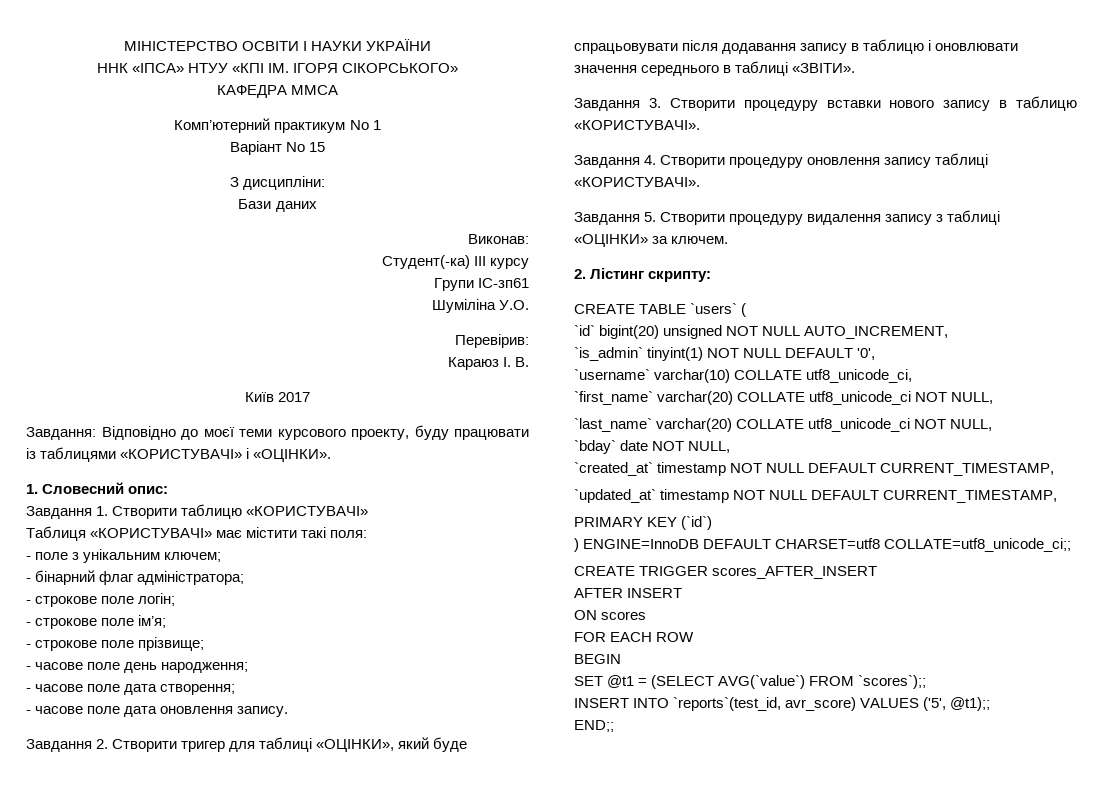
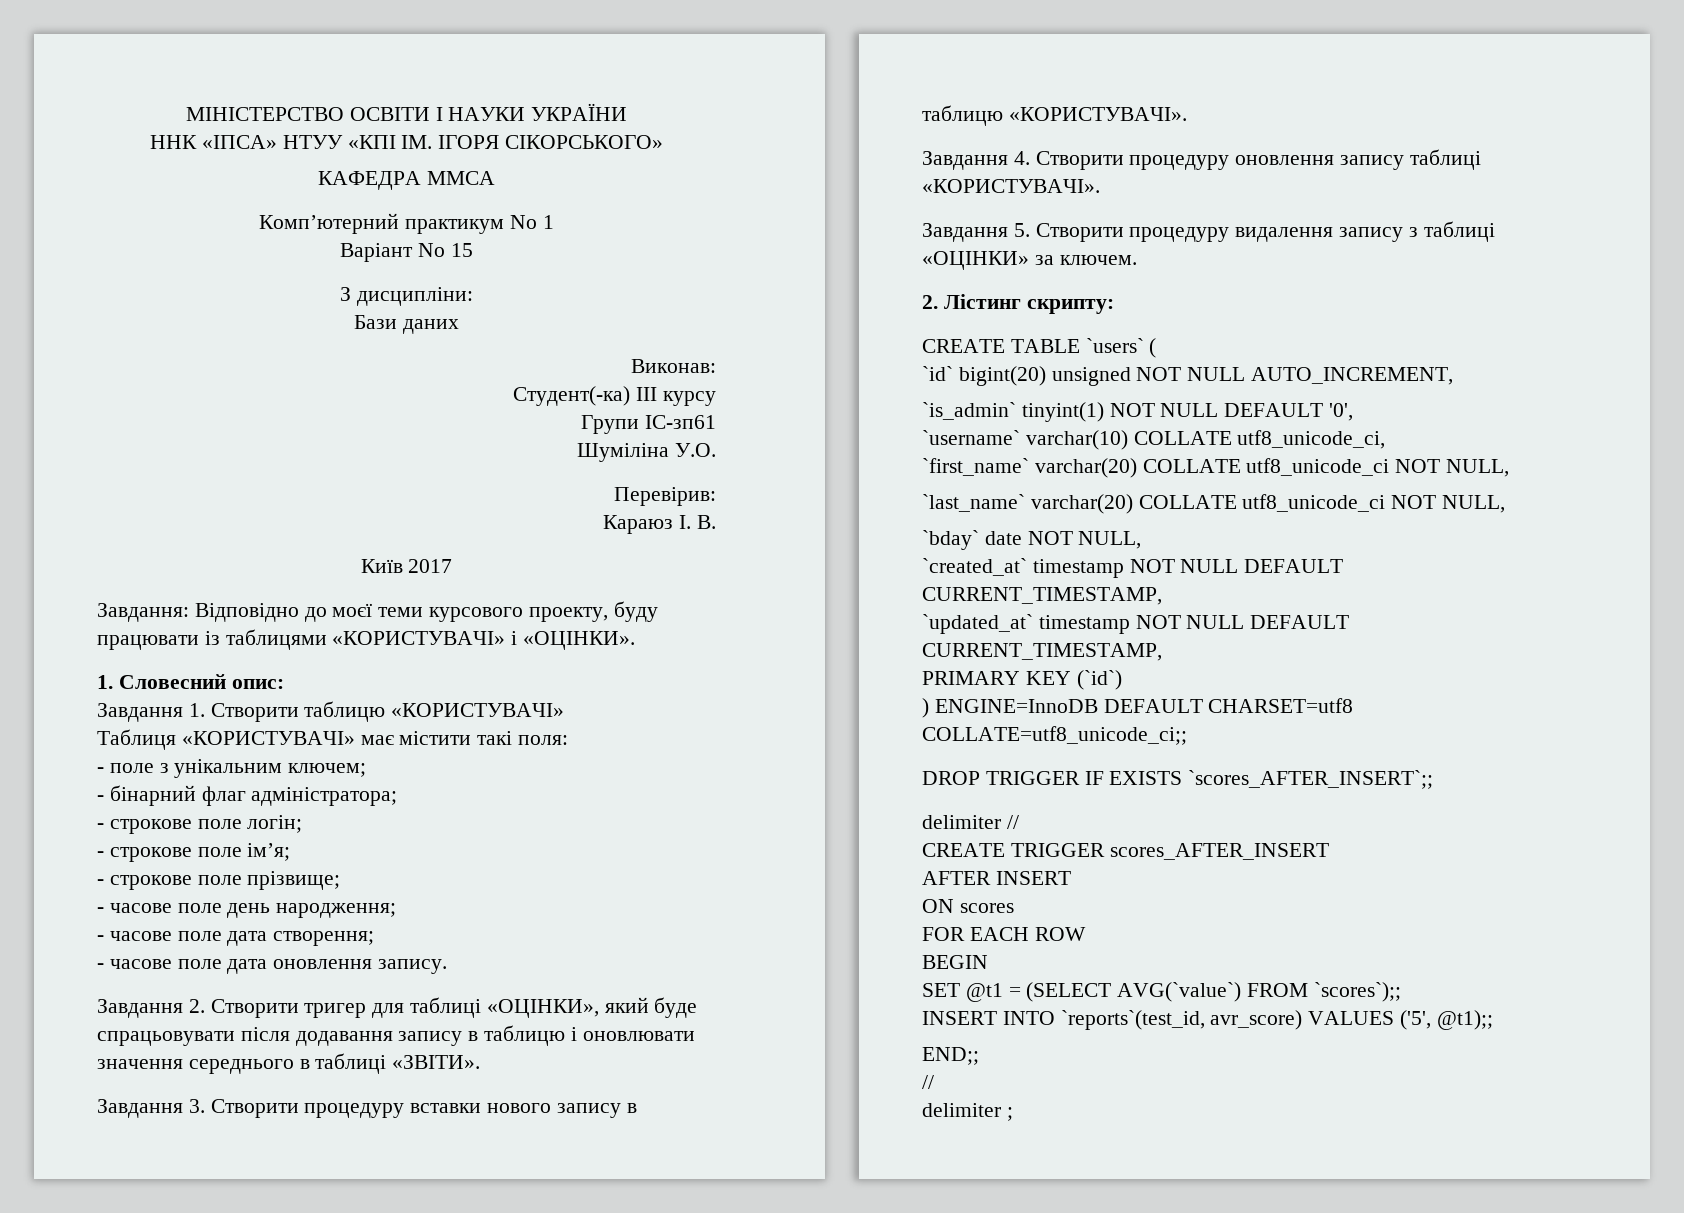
(1072, 545) none -> [922,770,1434,789] [922,815,1019,829] // DROP TRIGGER IF EXISTS `scores_AFTER_INSERT`;; // delimiter //
(614, 726) none -> [922,1075,934,1089] [922,1103,1013,1121] // // // delimiter ;

